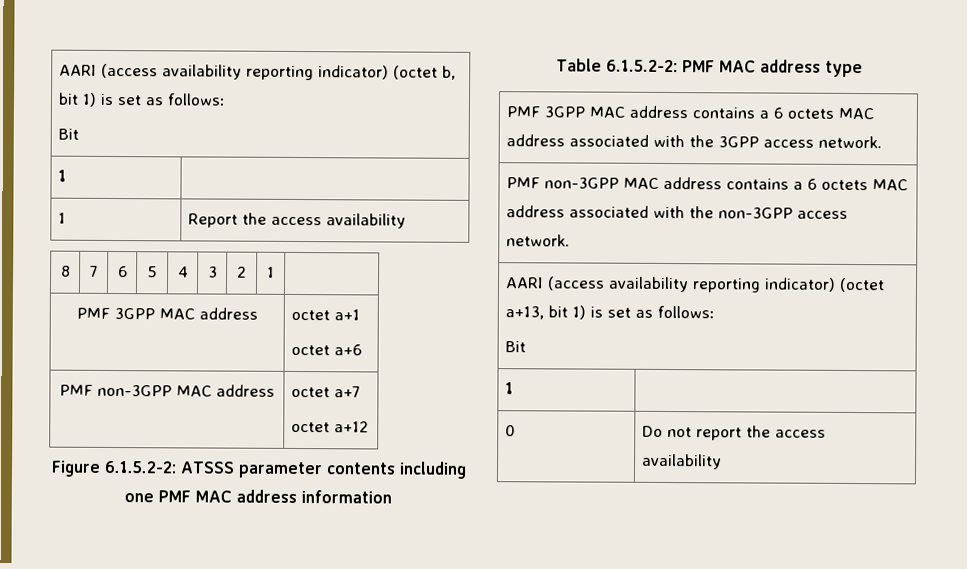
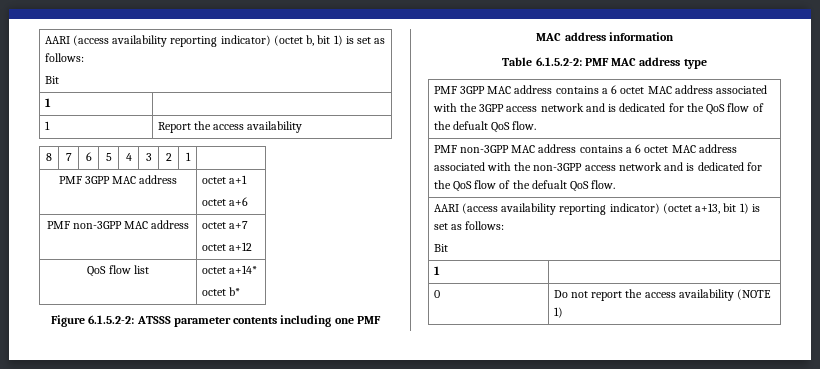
(369, 427) none -> [87,265,149,277] [201,265,257,274] [201,287,240,296] // QoS flow list | octet a+14* // octet b*
[786,108,834,119] octets -> [620,87,645,94] octet
[817,135,882,149] network. -> [540,103,764,115] [433,121,537,133] network and is dedicated for the QoS flow of the defualt QoS flow.
[820,179,868,191] octets -> [644,146,669,153] octet
[505,234,570,247] network. -> [618,162,762,171] [433,180,616,192] network and is dedicated for the QoS flow of the defualt QoS flow.
(722, 461) none -> [737,289,772,300] [553,307,563,318] (NOTE 1)

